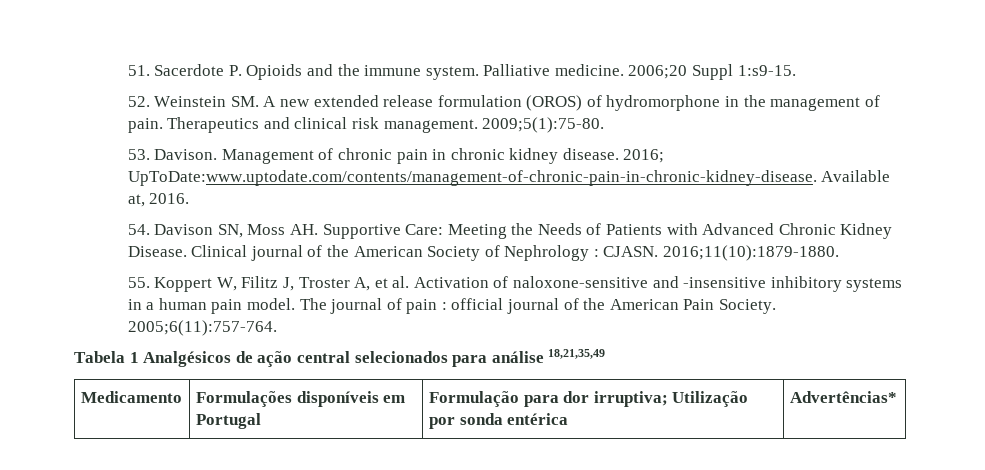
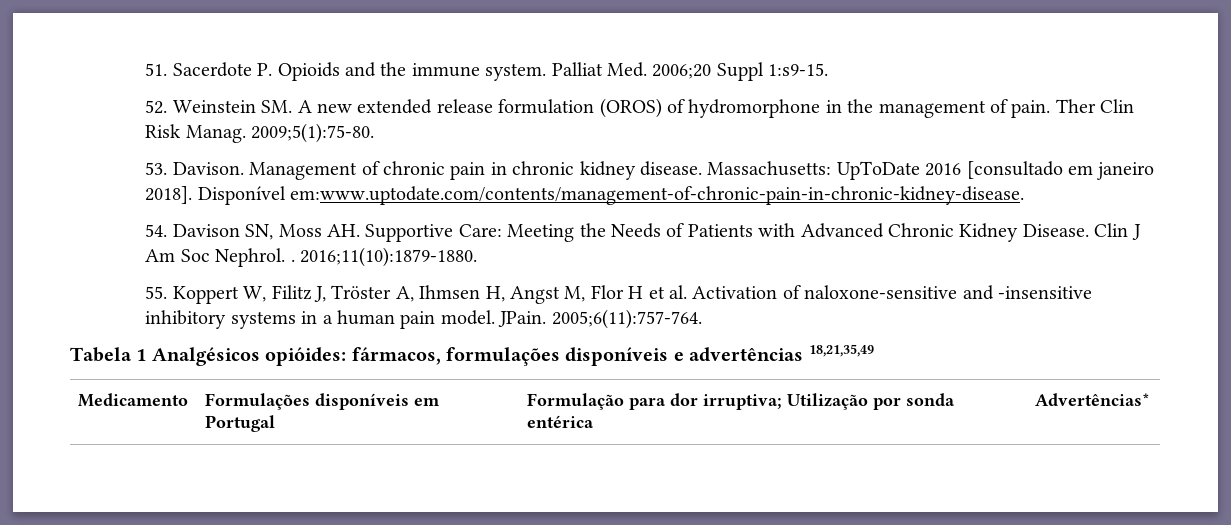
[483,64,624,76] Palliative medicine. -> [551,62,648,77] Palliat Med.
[167,117,478,133] Therapeutics and clinical risk management. -> [1055,99,1135,113] [145,124,246,143] Ther Clin Risk Manag.
[623,149,665,163] [127,170,891,186] [127,193,190,207] 2016; UpToDate:www.uptodate.com/contents/management-of-chronic-pain-in-chronic-kidney-disease. Available at, 2016. -> [707,161,1155,180] [145,186,1025,205] Massachusetts: UpToDate 2016 [consultado em janeiro 2018]. Disponível em:www.uptodate.com/contents/management-of-chronic-pain-in-chronic-kidney-disease.
[191,245,659,261] Clinical journal of the American Society of Nephrology : CJASN. -> [1094,223,1141,240] [145,248,295,267] Clin J Am Soc Nephrol. .
[298,277,371,291] Troster A, -> [331,285,644,304] Tröster A, Ihmsen H, Angst M, Flor H
[299,298,777,314] [127,320,277,336] [74,351,544,367] The journal of pain : official journal of the American Pain Society. 2005;6(11):757-764. // Tabela 1 Analgésicos de ação central selecionados para análise -> [498,309,702,329] [70,347,804,366] JPain. 2005;6(11):757-764. // Tabela 1 Analgésicos opióides: fármacos, formulações disponíveis e advertências

